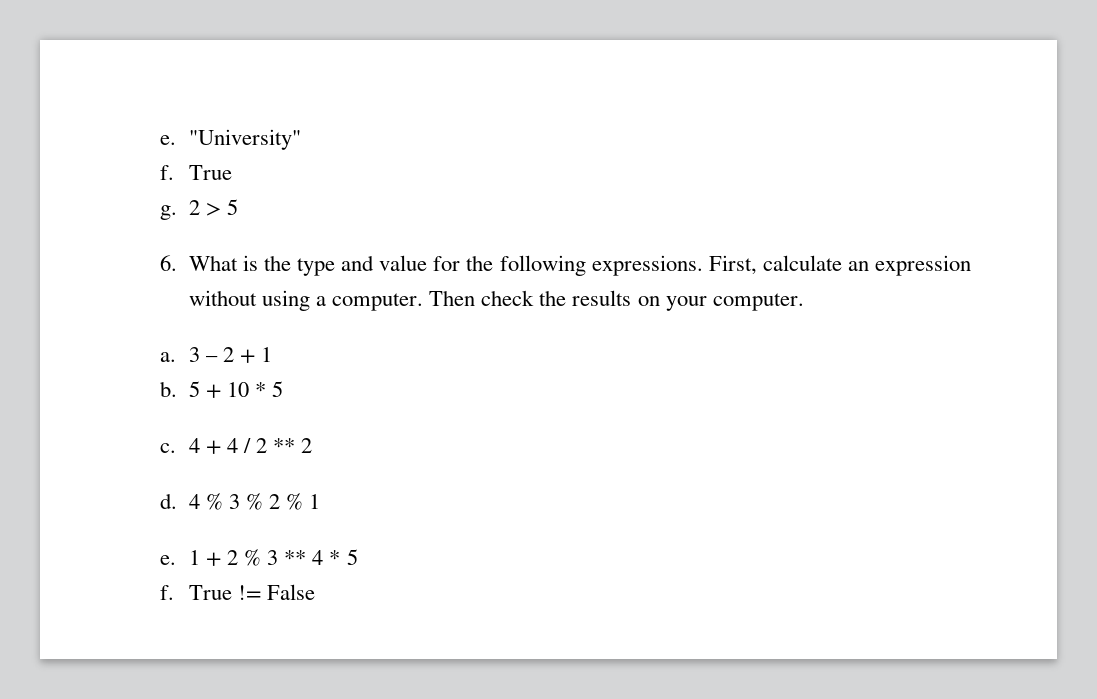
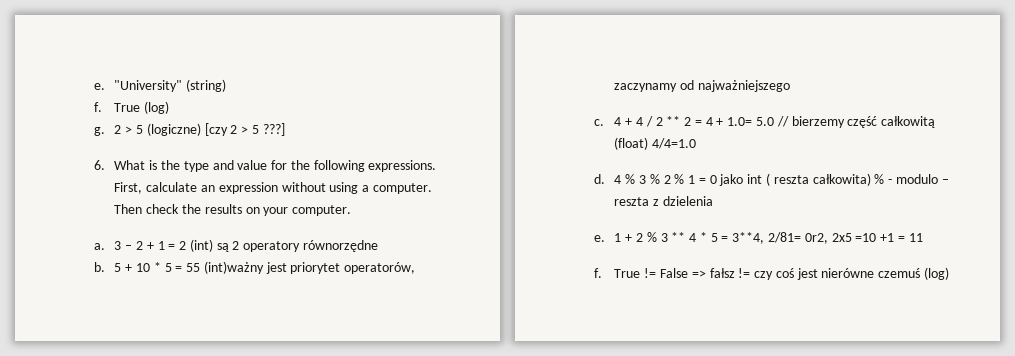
[160,165,232,180] // f. True -> [186,79,227,92] [93,101,170,114] (string) // f. True (log)
(239, 207) none -> [146,123,285,136] (logiczne) [czy 2 > 5 ???]
(273, 354) none -> [168,239,379,252] = 2 (int) są 2 operatory równorzędne
(284, 389) none -> [175,261,416,274] [614,80,791,92] = 55 (int)ważny jest priorytet operatorów, zaczynamy od najważniejszego
(313, 445) none -> [694,116,936,128] [614,137,697,150] = 4 + 1.0= 5.0 // bierzemy część całkowitą (float) 4/4=1.0
(321, 501) none -> [698,173,949,186] [614,196,714,206] = 0 jako int ( reszta całkowita) % - modulo – reszta z dzielenia
[160,584,316,600] // f. True != False -> [721,232,923,244] [593,267,950,280] = 3**4, 2/81= 0r2, 2x5 =10 +1 = 11 // f. True != False => fałsz != czy coś jest nierówne czemuś (log)

